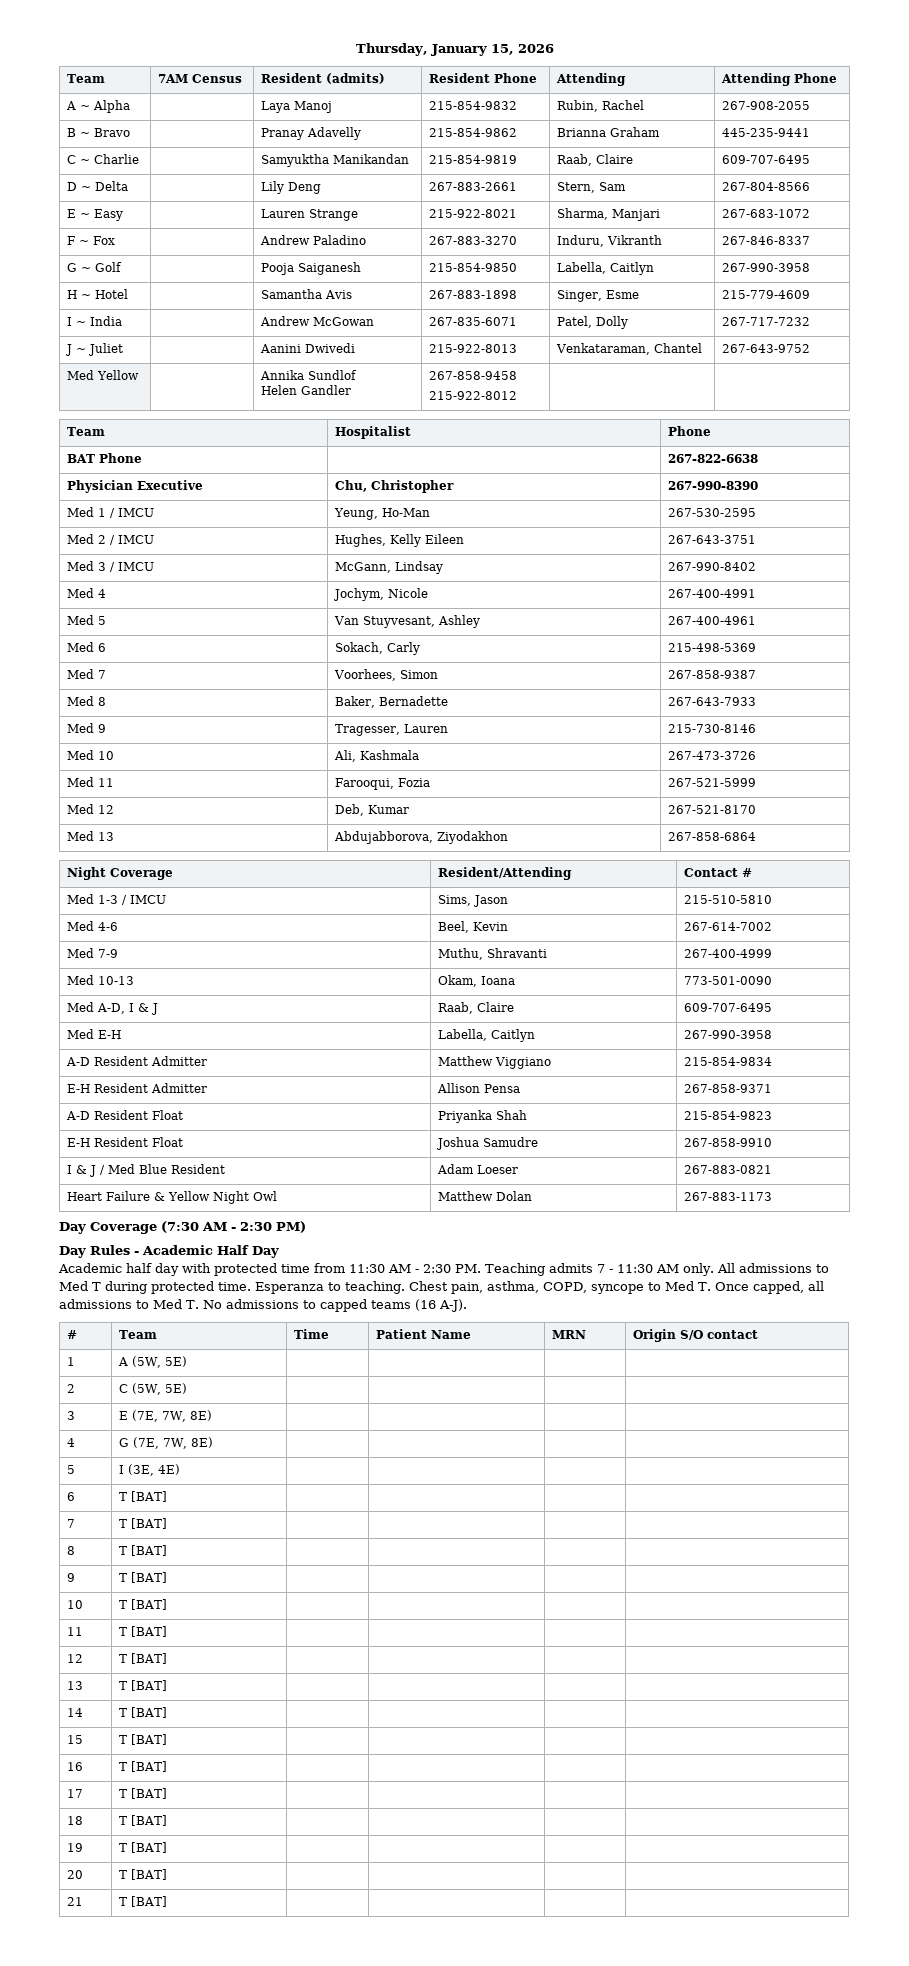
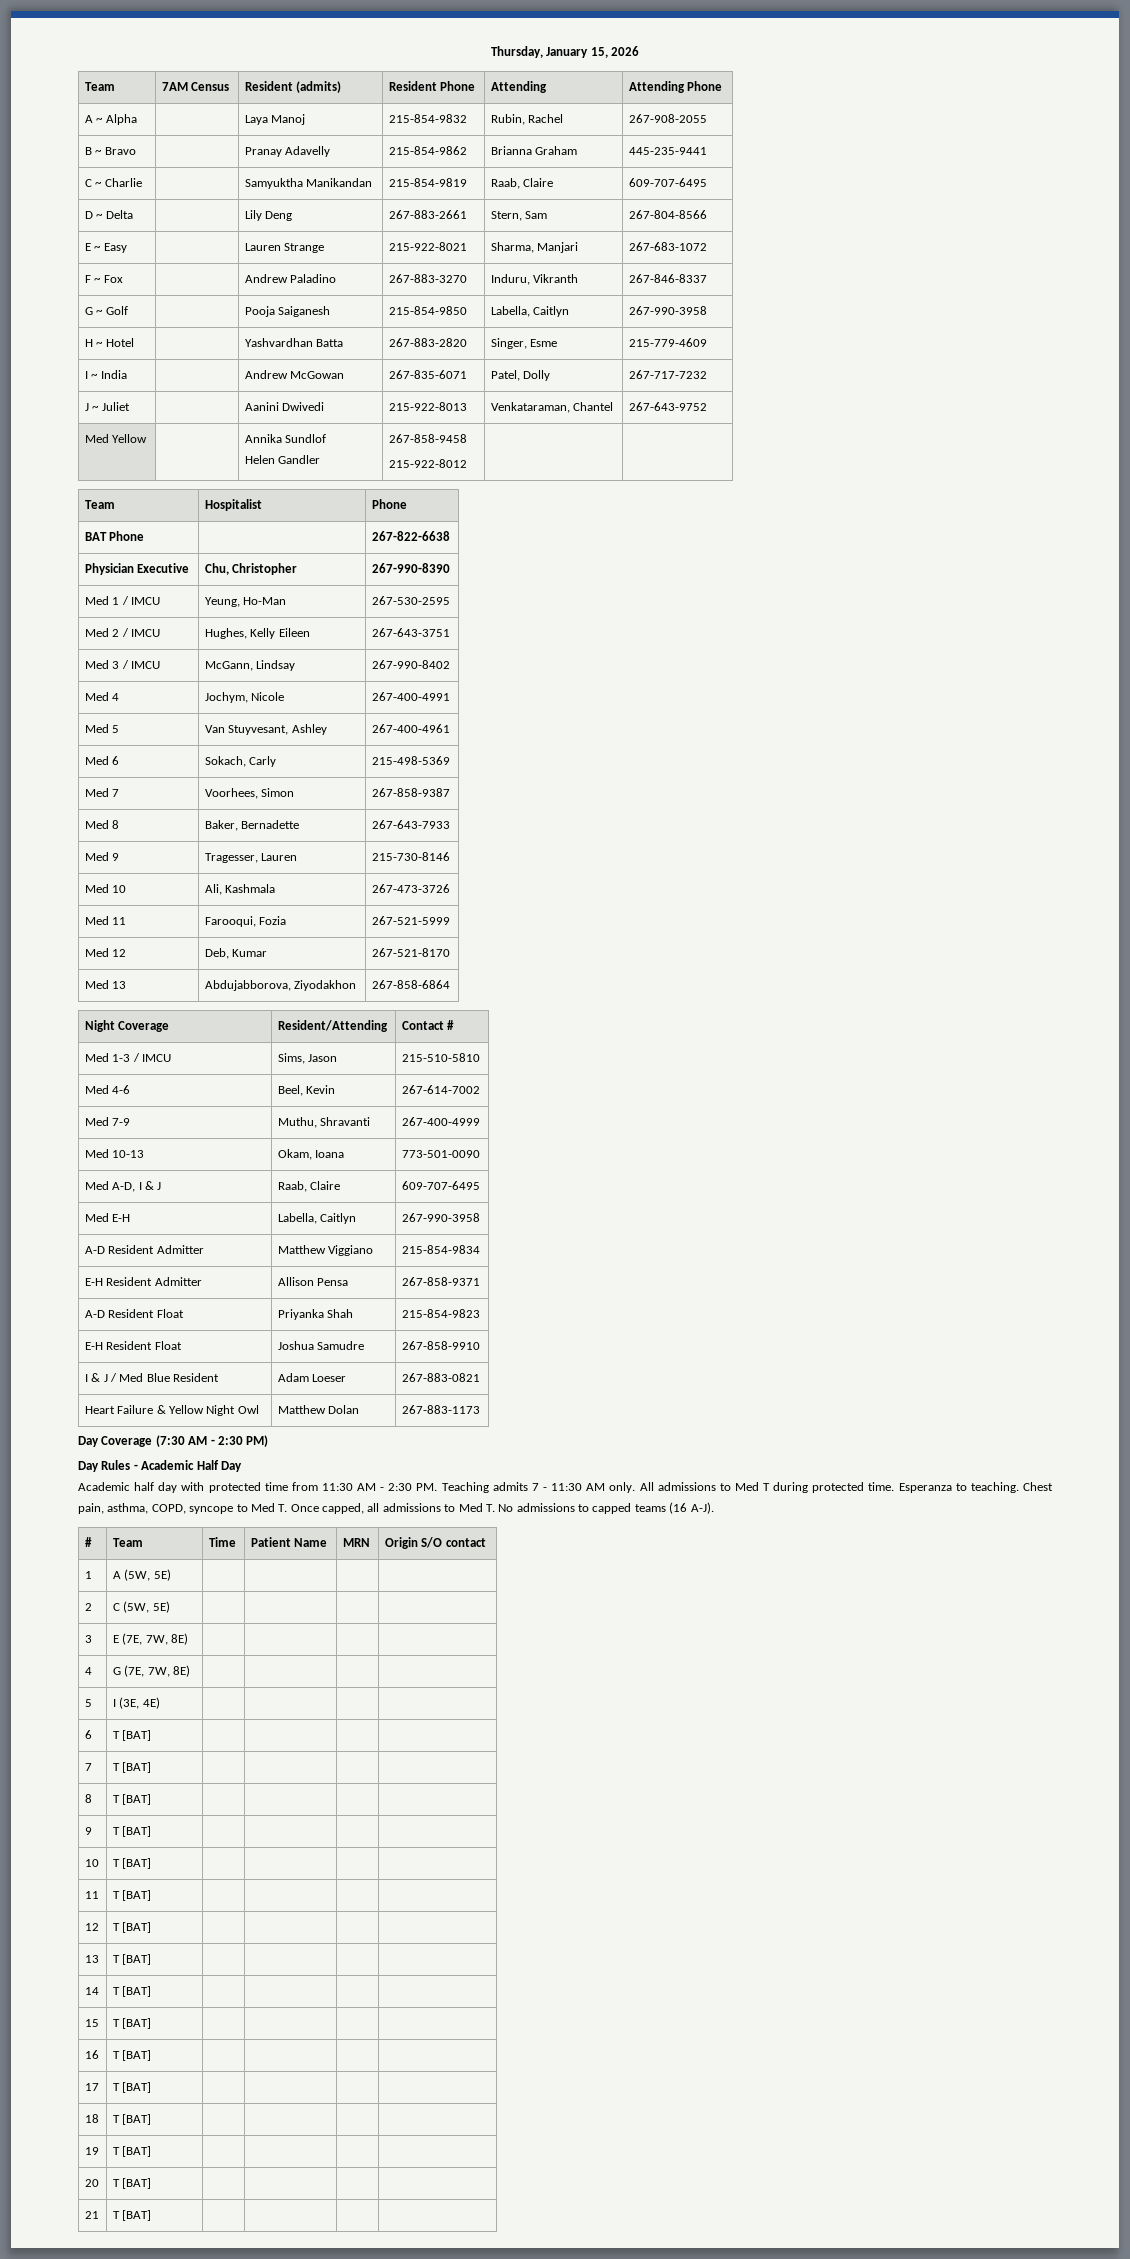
[261,289,353,299] [429,290,518,299] Samantha Avis | 267-883-1898 -> [244,338,344,347] [388,338,467,347] Yashvardhan Batta | 267-883-2820

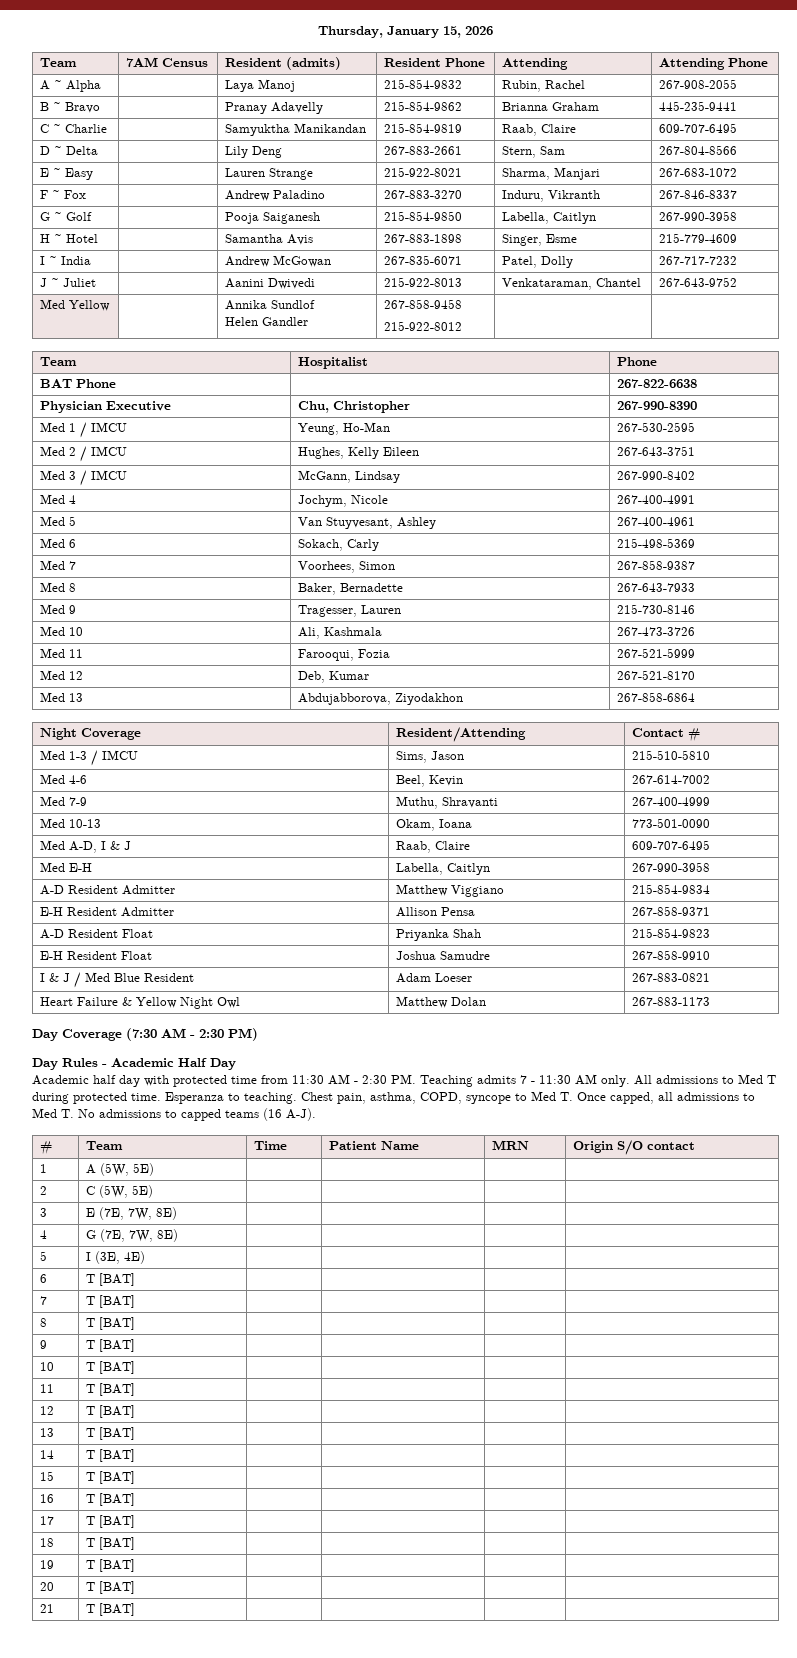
[244,338,344,347] [388,338,467,347] Yashvardhan Batta | 267-883-2820 -> [224,234,313,245] [383,234,462,243] Samantha Avis | 267-883-1898

